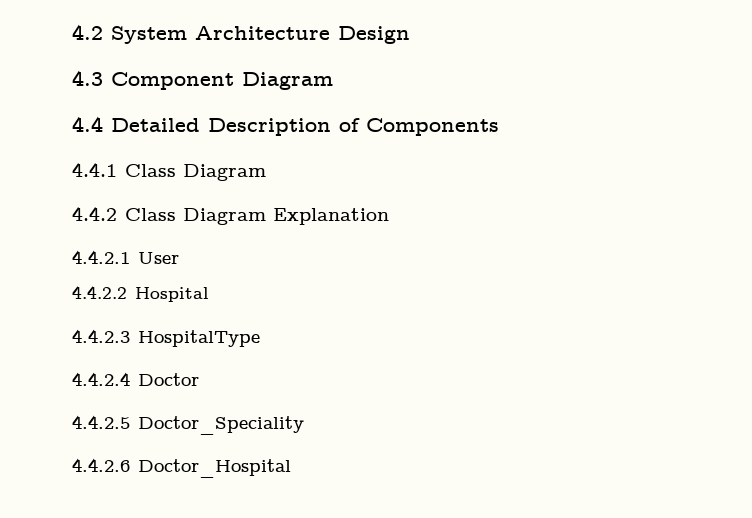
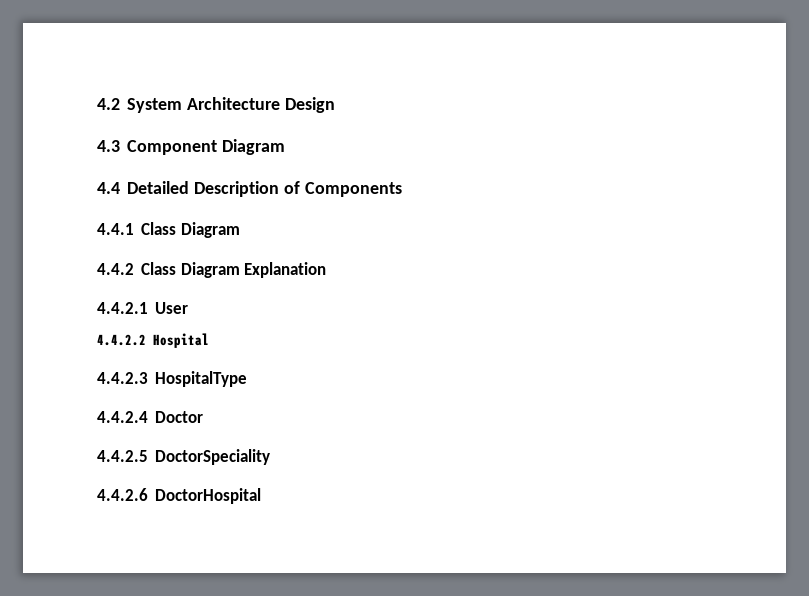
[138,416,305,435] Doctor_Speciality -> [155,449,271,465] DoctorSpeciality
[138,459,292,478] Doctor_Hospital -> [155,488,262,504] DoctorHospital

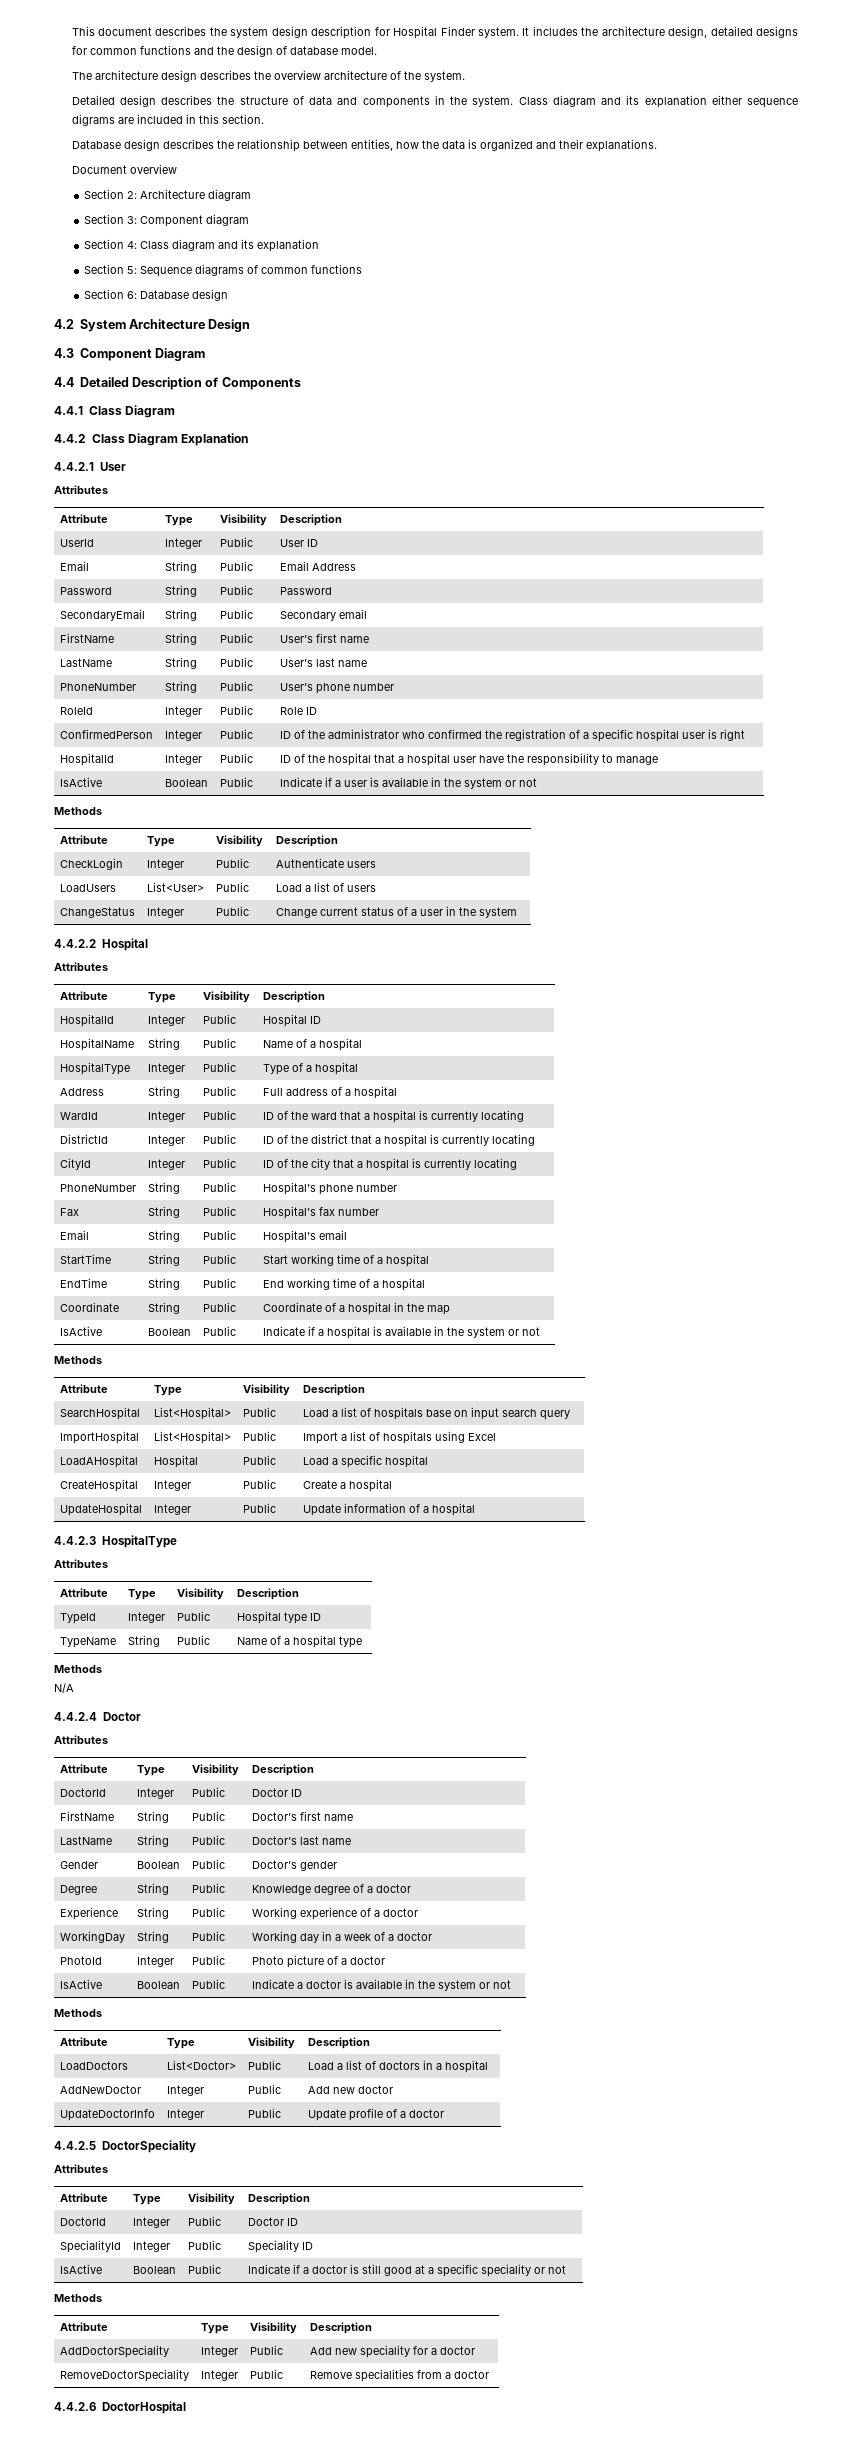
(97, 104) none -> [71,26,798,39] [71,45,377,57] [71,70,465,82] [71,95,798,108] [71,114,264,126] [71,139,657,152] [71,164,177,174] [83,189,251,201] [83,214,249,227] [83,239,319,252] [83,264,362,277] [83,289,228,301] This document describes the system design description for Hospital Finder system. It includes the architecture design, detailed designs for common functions and the design of database model. // The architecture design describes the overview architecture of the system. // Detailed design describes the structure of data and components in the system. Class diagram and its explanation either sequence digrams are included in this section. // Database design describes the relationship between entities, how the data is organized and their explanations. // Document overview // Section 2: Architecture diagram // Section 3: Component diagram // Section 4: Class diagram and its explanation // Section 5: Sequence diagrams of common functions // Section 6: Database design //
[97,333,210,348] [97,371,248,387] [97,411,204,423] [97,449,271,465] 4.4.2.2 Hospital // 4.4.2.3 HospitalType // 4.4.2.4 Doctor // 4.4.2.5 DoctorSpeciality -> [54,485,108,494] [59,514,108,523] [164,515,193,526] [219,514,267,526] [279,514,342,526] [59,539,94,547] [164,538,202,549] [219,537,253,547] [279,539,318,547] [59,561,89,571] [164,561,197,573] [219,561,253,571] [279,561,356,571] [59,587,112,595] [164,585,197,597] [219,585,253,595] [279,587,332,595] [59,609,145,621] [164,609,197,621] [219,609,253,619] [279,609,367,621] [59,633,114,643] [164,633,197,645] [219,633,253,643] [279,633,369,643] [59,658,112,667] [164,657,197,669] [219,657,253,667] [279,658,367,667] [59,683,136,691] [164,681,197,693] [219,681,253,691] [279,683,394,694] [59,707,93,715] [164,706,202,717] [219,705,253,715] [279,707,317,715] [59,729,153,739] [164,730,202,741] [219,729,253,739] [279,729,745,742] [59,753,114,766] [164,754,202,765] [219,753,253,763] [279,753,658,766] [59,777,102,787] [164,779,208,787] [219,777,253,787] [279,777,537,789] [54,807,102,815] [59,835,108,844] [146,836,175,847] [215,835,263,847] [275,835,338,847] [59,858,123,870] [146,859,184,870] [215,858,249,868] [275,858,376,868] [59,884,116,892] [146,882,204,892] [215,882,249,892] [275,882,376,892] [59,907,135,918] [146,907,184,918] [215,906,249,916] [275,906,517,918] [54,938,148,951] [54,962,108,971] [59,991,108,1000] [147,992,176,1003] [202,991,250,1003] [262,991,325,1003] [59,1014,114,1027] [147,1015,185,1026] [202,1014,236,1024] [262,1014,321,1027] [59,1038,134,1051] [147,1038,180,1050] [202,1038,236,1048] [262,1038,362,1051] [59,1062,130,1075] [147,1063,185,1074] [202,1062,236,1072] [262,1062,358,1075] [59,1088,104,1096] [147,1086,180,1098] [202,1086,236,1096] [262,1086,397,1099] [59,1112,98,1120] [147,1111,185,1122] [202,1110,236,1120] [262,1110,524,1123] [59,1134,108,1144] [147,1135,185,1146] [202,1134,236,1144] [262,1134,535,1147] [59,1158,91,1170] [147,1159,185,1170] [202,1158,236,1168] [262,1158,517,1171] [59,1184,136,1192] [147,1182,180,1194] [202,1182,236,1192] [262,1182,397,1195] [59,1208,79,1216] [147,1206,180,1218] [202,1206,236,1216] [262,1206,379,1219] [59,1230,89,1240] [147,1230,180,1242] [202,1230,236,1240] [262,1230,347,1243] [59,1254,111,1264] [147,1254,180,1266] [202,1254,236,1264] [262,1254,429,1267] [59,1278,107,1288] [147,1278,180,1290] [202,1278,236,1288] [262,1278,425,1291] [59,1302,119,1312] [147,1302,180,1314] [202,1302,236,1312] [262,1302,450,1315] [59,1326,102,1336] [147,1328,191,1336] [202,1326,236,1336] [262,1326,540,1339] [54,1356,102,1364] [59,1384,108,1393] [153,1385,182,1396] [242,1384,290,1396] [302,1384,365,1396] [59,1407,140,1420] [153,1407,231,1420] [242,1407,276,1417] [302,1407,570,1420] [59,1431,139,1444] [153,1431,231,1444] [242,1431,276,1441] [302,1431,496,1444] [59,1455,138,1468] [153,1455,198,1468] [242,1455,276,1465] [302,1455,428,1468] [59,1479,138,1492] [153,1480,191,1491] [242,1479,276,1489] [302,1479,392,1492] [59,1503,142,1516] [153,1504,191,1515] [242,1503,276,1513] [302,1503,475,1516] [54,1535,177,1548] [54,1559,108,1568] [59,1588,108,1597] [127,1589,156,1600] [176,1588,224,1600] [236,1588,299,1600] [59,1613,96,1624] [127,1612,165,1623] [176,1611,210,1621] [236,1611,321,1624] [59,1637,116,1648] [127,1635,160,1647] [176,1635,210,1645] [236,1635,362,1648] [54,1665,102,1673] [54,1683,74,1693] [54,1712,141,1721] [54,1735,108,1744] [59,1764,108,1773] [136,1765,165,1776] [191,1764,239,1776] [251,1764,314,1776] [59,1788,106,1797] [136,1788,174,1799] [191,1787,225,1797] [251,1788,302,1797] [59,1811,114,1821] [136,1811,169,1823] [191,1811,225,1821] [251,1811,353,1821] [59,1836,112,1845] [136,1835,169,1847] [191,1835,225,1845] [251,1836,351,1845] [59,1861,98,1869] [136,1861,180,1869] [191,1859,225,1869] [251,1860,337,1871] [59,1885,97,1895] [136,1883,169,1895] [191,1883,225,1893] [251,1884,411,1895] [59,1907,118,1920] [136,1907,169,1919] [191,1907,225,1917] [251,1907,418,1920] [59,1931,125,1943] [136,1931,169,1943] [191,1931,225,1941] [251,1931,432,1943] [59,1956,102,1965] [136,1956,174,1967] [191,1955,225,1965] [251,1955,385,1968] [59,1979,102,1989] [136,1981,180,1989] [191,1979,225,1989] [251,1979,511,1991] [54,2009,102,2017] [59,2037,108,2046] [166,2038,195,2049] [247,2037,295,2049] [307,2037,370,2049] [59,2061,128,2070] [166,2060,236,2070] [247,2060,281,2070] [307,2060,488,2073] [59,2085,141,2094] [166,2085,204,2096] [247,2084,281,2094] [307,2085,393,2094] [59,2109,155,2121] [166,2109,204,2120] [247,2108,281,2118] [307,2108,444,2121] [54,2140,196,2153] [54,2164,108,2173] [59,2193,108,2202] [132,2194,161,2205] [187,2193,235,2205] [247,2193,310,2205] [59,2217,106,2226] [132,2217,170,2228] [187,2216,221,2226] [247,2217,298,2226] [59,2240,121,2253] [132,2241,170,2252] [187,2240,221,2250] [247,2240,313,2253] [59,2264,102,2274] [132,2266,176,2274] [187,2264,221,2274] [247,2264,566,2277] [54,2294,102,2302] [59,2322,108,2331] [200,2323,229,2334] [249,2322,297,2334] [309,2322,372,2334] [59,2345,169,2358] [200,2346,238,2357] [249,2345,283,2355] [309,2345,475,2358] [59,2369,189,2382] [200,2370,238,2381] [249,2369,283,2379] [309,2369,489,2382] Attributes // Attribute | Type | Visibility | Description // UserId | Integer | Public | User ID // Email | String | Public | Email Address // Password | String | Public | Password // SecondaryEmail | String | Public | Secondary email // FirstName | String | Public | User’s first name // LastName | String | Public | User’s last name // PhoneNumber | String | Public | User’s phone number // RoleId | Integer | Public | Role ID // ConfirmedPerson | Integer | Public | ID of the administrator who confirmed the registration of a specific hospital user is right // HospitalId | Integer | Public | ID of the hospital that a hospital user have the responsibility to manage // IsActive | Boolean | Public | Indicate if a user is available in the system or not // Methods // Attribute | Type | Visibility | Description // CheckLogin | Integer | Public | Authenticate users // LoadUsers | List<User> | Public | Load a list of users // ChangeStatus | Integer | Public | Change current status of a user in the system // 4.4.2.2 Hospital // Attributes // Attribute | Type | Visibility | Description // HospitalId | Integer | Public | Hospital ID // HospitalName | String | Public | Name of a hospital // HospitalType | Integer | Public | Type of a hospital // Address | String | Public | Full address of a hospital // WardId | Integer | Public | ID of the ward that a hospital is currently locating // DistrictId | Integer | Public | ID of the district that a hospital is currently locating // CityId | Integer | Public | ID of the city that a hospital is currently locating // PhoneNumber | String | Public | Hospital’s phone number // Fax | String | Public | Hospital’s fax number // Email | String | Public | Hospital’s email // StartTime | String | Public | Start working time of a hospital // EndTime | String | Public | End working time of a hospital // Coordinate | String | Public | Coordinate of a hospital in the map // IsActive | Boolean | Public | Indicate if a hospital is available in the system or not // Methods // Attribute | Type | Visibility | Description // SearchHospital | List<Hospital> | Public | Load a list of hospitals base on input search query // ImportHospital | List<Hospital> | Public | Import a list of hospitals using Excel // LoadAHospital | Hospital | Public | Load a specific hospital // CreateHospital | Integer | Public | Create a hospital // UpdateHospital | Integer | Public | Update information of a hospital // 4.4.2.3 HospitalType // Attributes // Attribute | Type | Visibility | Description // TypeId | Integer | Public | Hospital type ID // TypeName | String | Public | Name of a hospital type // Methods // N/A // 4.4.2.4 Doctor // Attributes // Attribute | Type | Visibility | Description // DoctorId | Integer | Public | Doctor ID // FirstName | String | Public | Doctor’s first name // LastName | String | Public | Doctor’s last name // Gender | Boolean | Public | Doctor’s gender // Degree | String | Public | Knowledge degree of a doctor // Experience | String | Public | Working experience of a doctor // WorkingDay | String | Public | Working day in a week of a doctor // PhotoId | Integer | Public | Photo picture of a doctor // IsActive | Boolean | Public | Indicate a doctor is available in the system or not // Methods // Attribute | Type | Visibility | Description // LoadDoctors | List<Doctor> | Public | Load a list of doctors in a hospital // AddNewDoctor | Integer | Public | Add new doctor // UpdateDoctorInfo | Integer | Public | Update profile of a doctor // 4.4.2.5 DoctorSpeciality // Attributes // Attribute | Type | Visibility | Description // DoctorId | Integer | Public | Doctor ID // SpecialityId | Integer | Public | Speciality ID // IsActive | Boolean | Public | Indicate if a doctor is still good at a specific speciality or not // Methods // Attribute | Type | Visibility | Description // AddDoctorSpeciality | Integer | Public | Add new speciality for a doctor // RemoveDoctorSpeciality | Integer | Public | Remove specialities from a doctor

